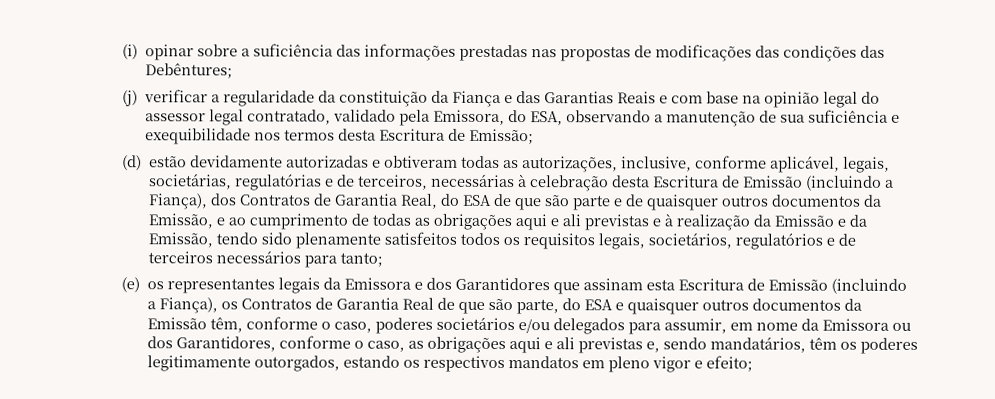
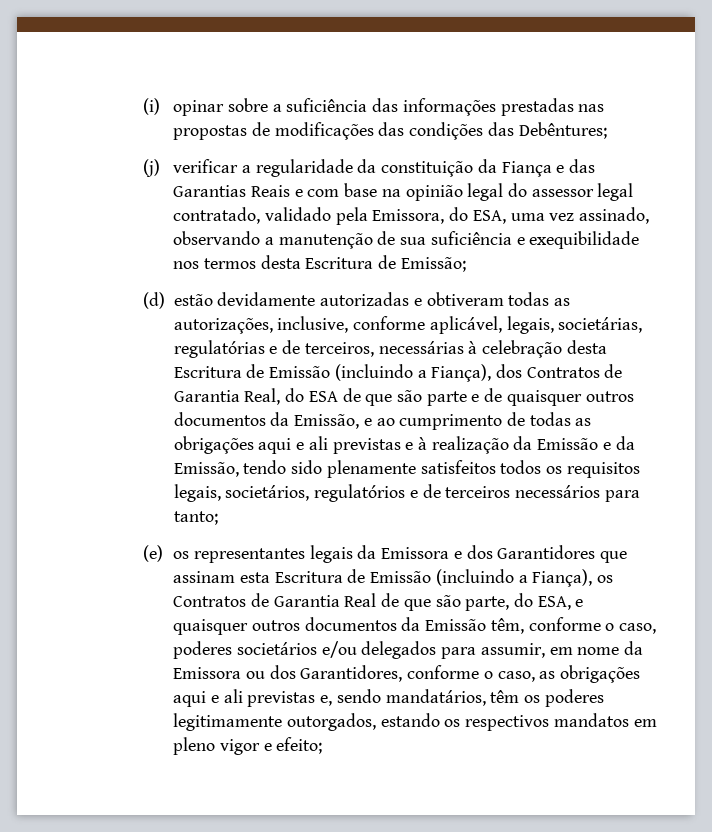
(563, 118) none -> [510,207,649,224] uma vez assinado,
[583,299,613,311] ESA -> [537,596,571,610] ESA,

